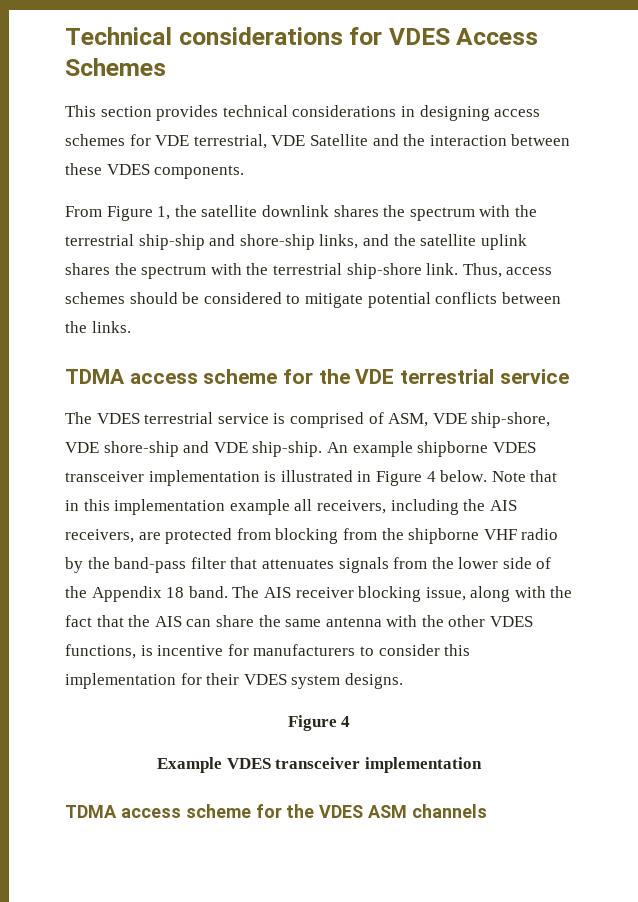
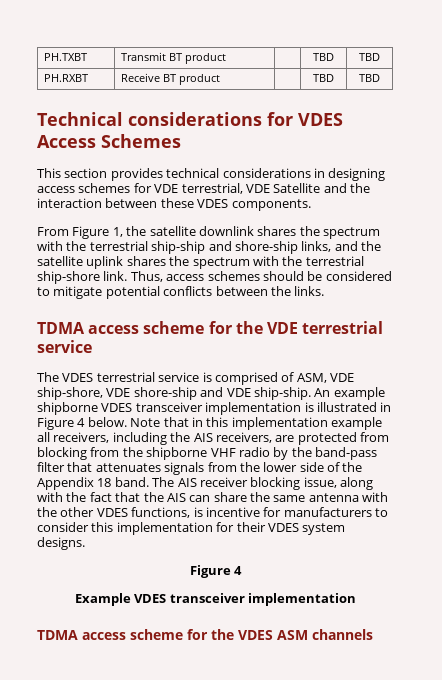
(65, 36) none -> [43,53,87,61] [120,52,226,64] [313,53,334,61] [359,53,380,61] [43,74,88,82] [120,73,220,85] [313,74,334,82] [359,74,380,82] PH.TXBT | Transmit BT product | | TBD | TBD // PH.RXBT | Receive BT product | | TBD | TBD //

